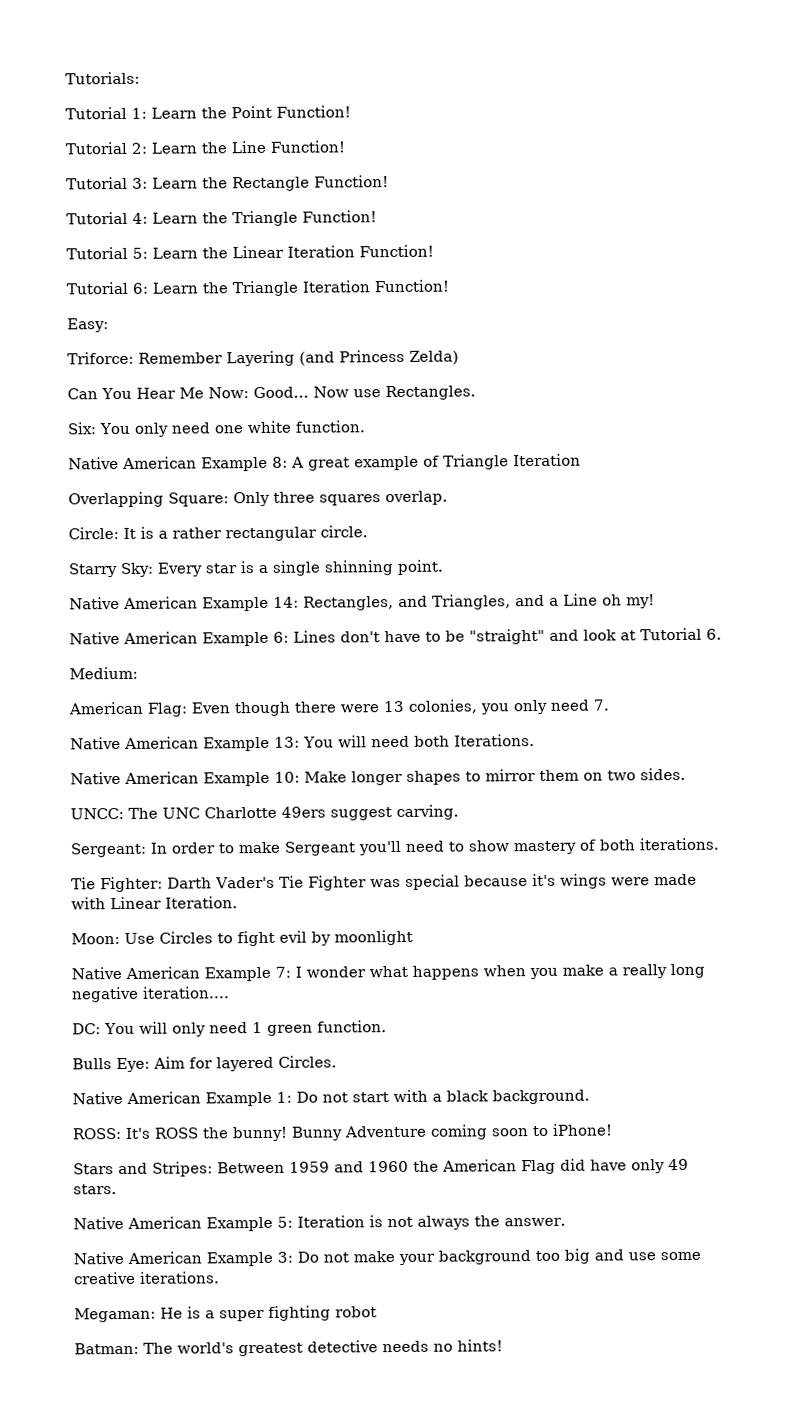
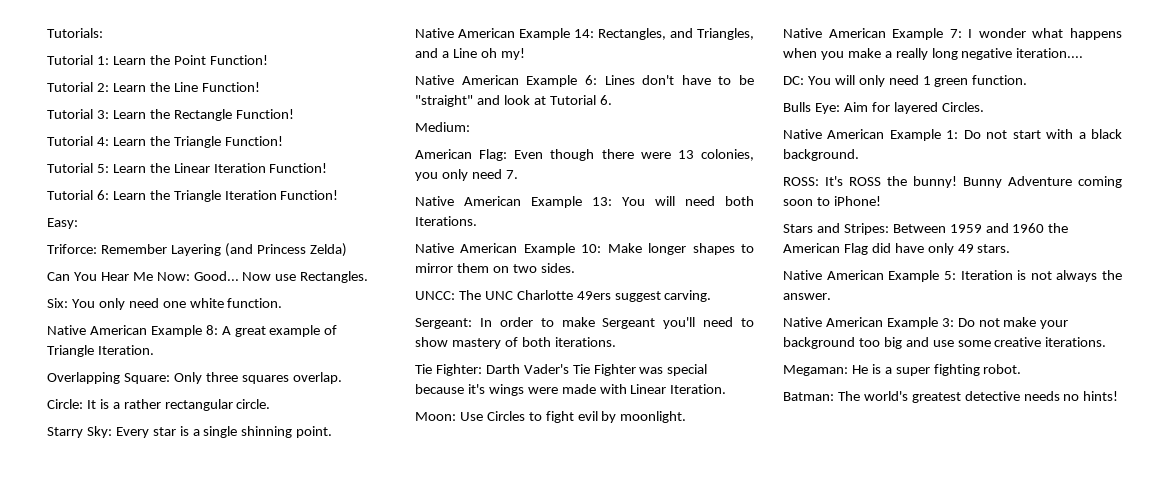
[513,453,581,467] Iteration -> [97,345,154,355] Iteration.
[334,929,413,946] moonlight -> [620,411,687,423] moonlight.
[335,1306,377,1318] robot -> [983,364,1022,374] robot.

